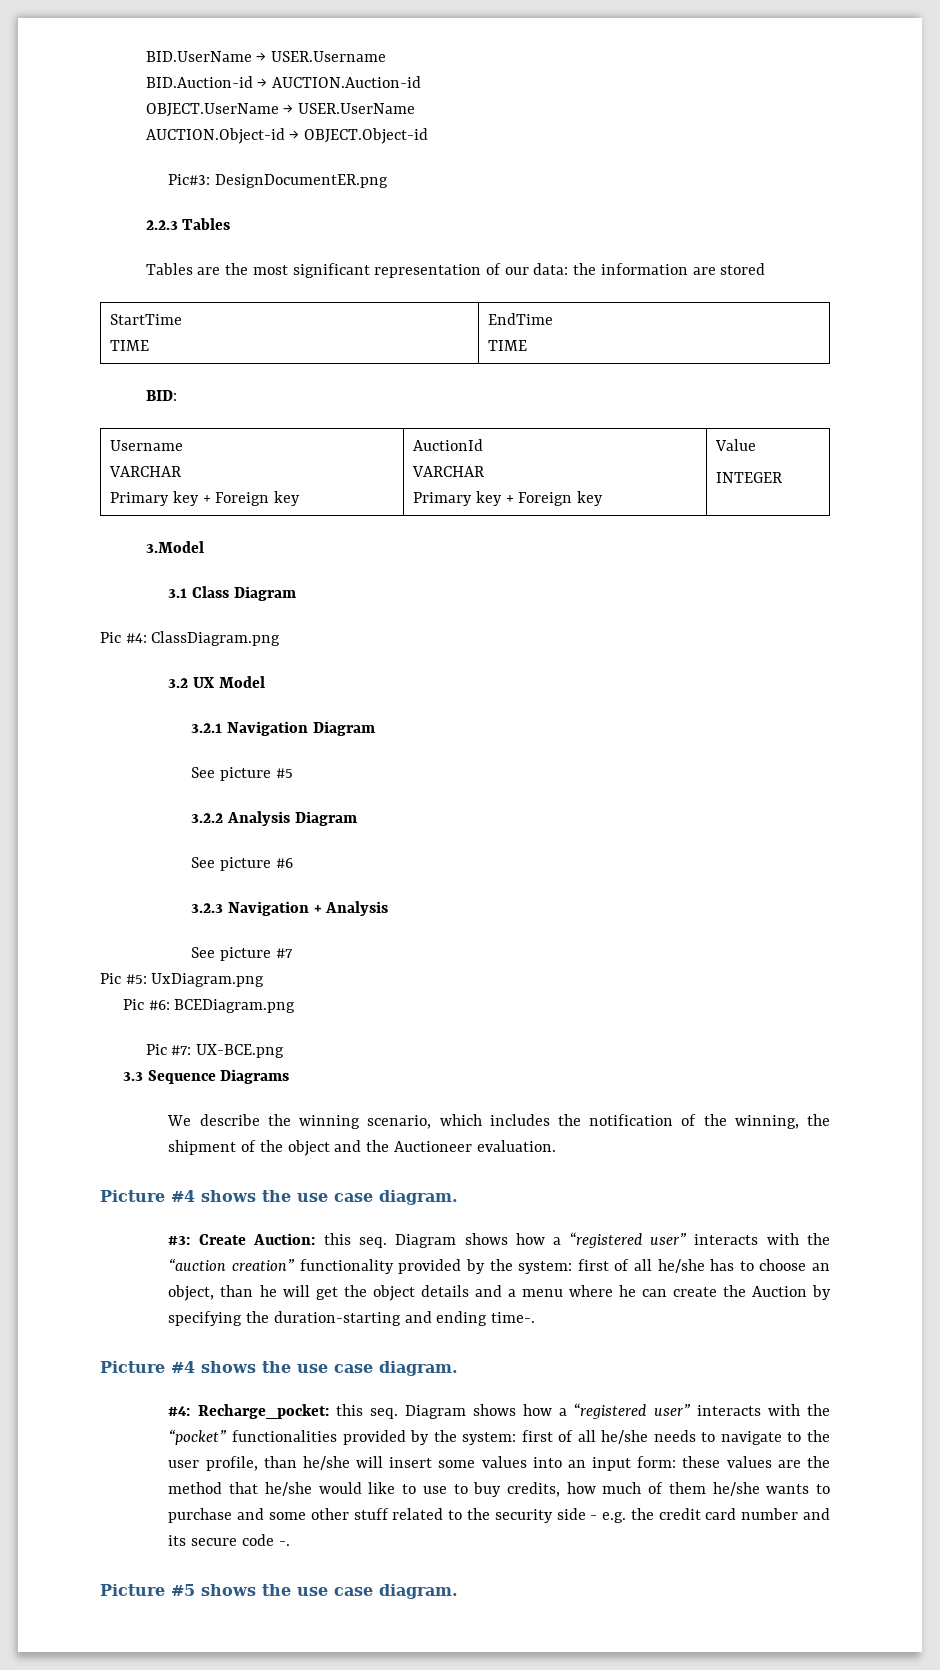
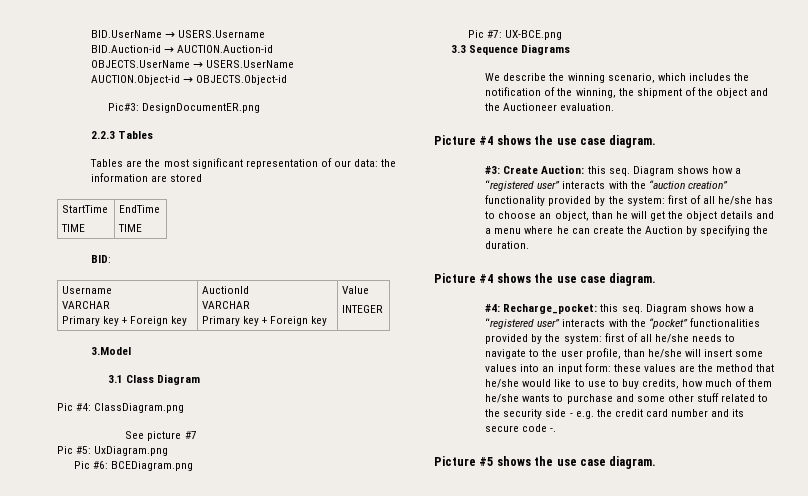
[271,51,387,62] USER.Username -> [178,30,266,38] USERS.Username
[145,103,416,117] OBJECT.UserName → USER.UserName -> [91,60,295,68] OBJECTS.UserName → USERS.UserName
[304,128,429,144] OBJECT.Object-id -> [196,75,288,85] OBJECTS.Object-id
[168,676,265,688] [191,721,375,736] [191,767,293,781] [191,811,357,826] [191,857,293,871] [191,901,389,916] // 3.2 UX Model // 3.2.1 Navigation Diagram // See picture #5 // 3.2.2 Analysis Diagram // See picture #6 // 3.2.3 Navigation + Analysis -> (185, 408) none
[273,1311,536,1326] duration-starting and ending time-. -> [485,241,530,249] duration.

